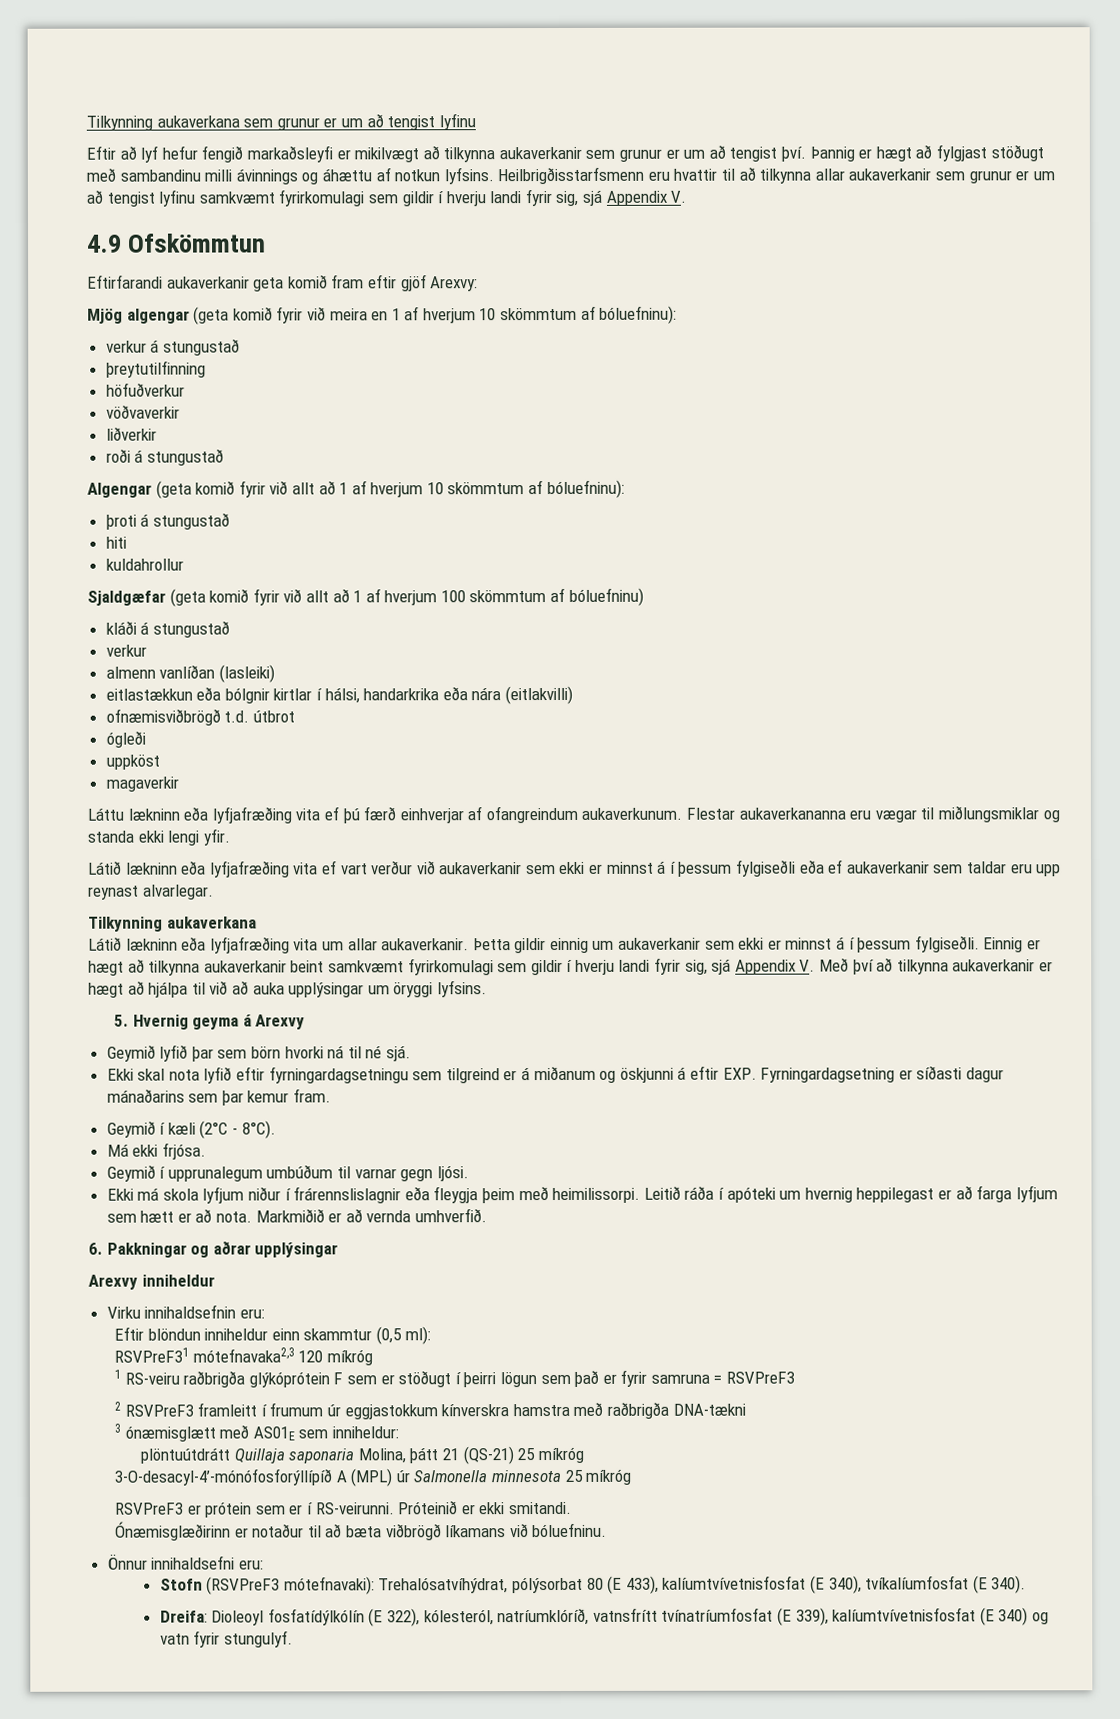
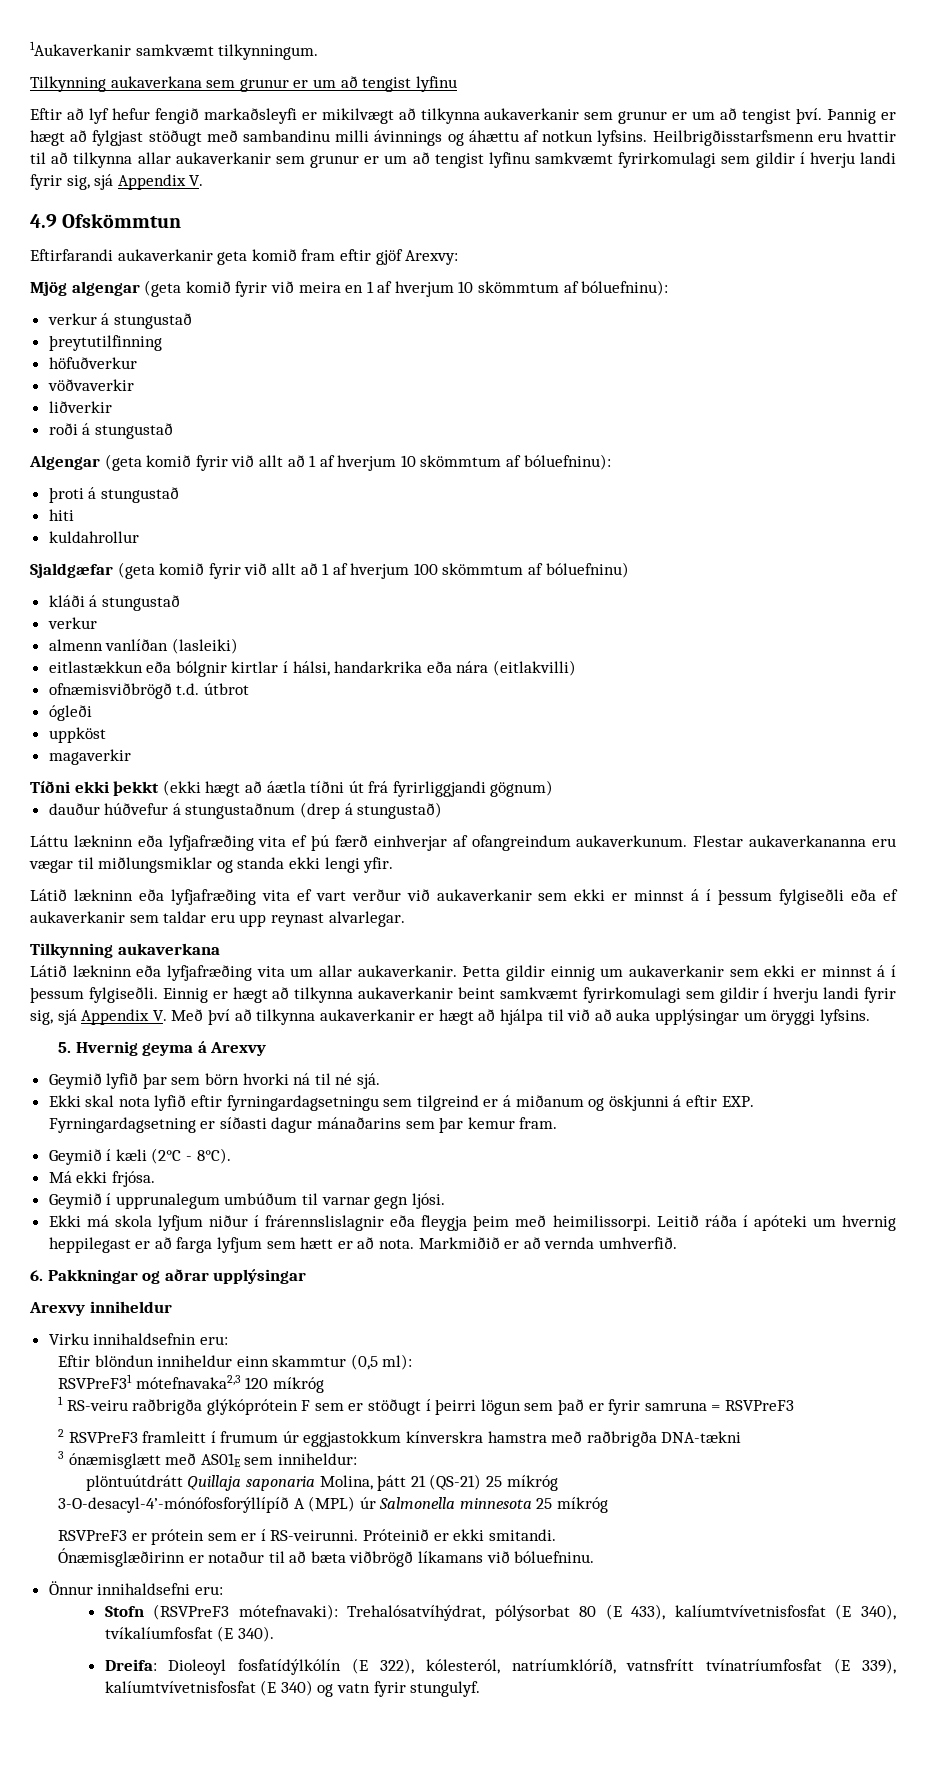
(86, 123) none -> [30,41,319,60] 1Aukaverkanir samkvæmt tilkynningum. //
(179, 784) none -> [30,780,554,797] [48,802,443,819] // Tíðni ekki þekkt (ekki hægt að áætla tíðni út frá fyrirliggjandi gögnum) // dauður húðvefur á stungustaðnum (drep á stungustað)

